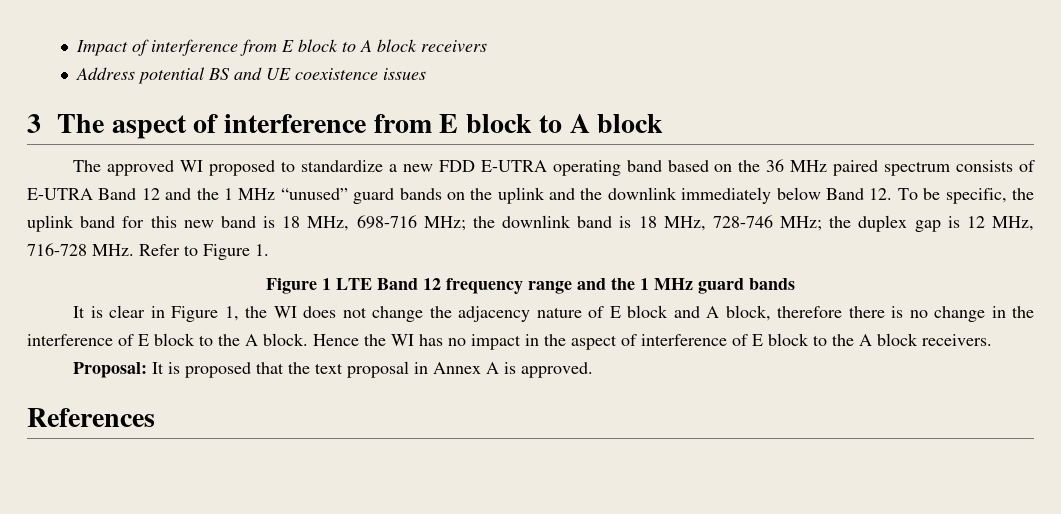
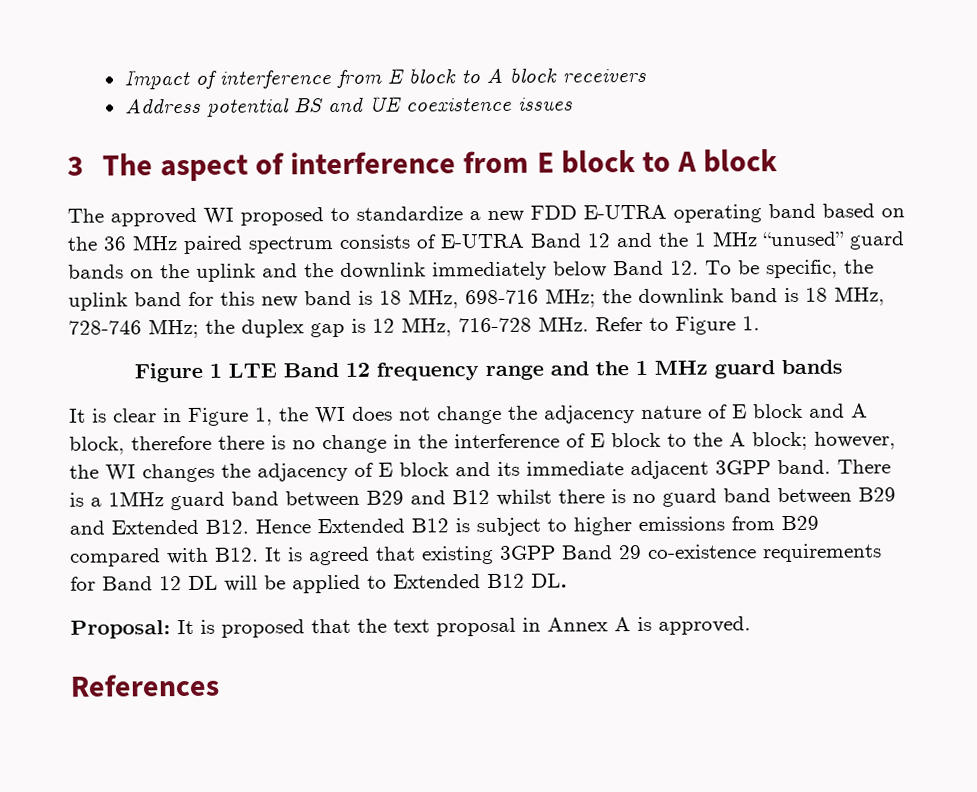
[263,333,992,350] block. Hence the WI has no impact in the aspect of interference of E block to the A block receivers. -> [752,431,896,451] [69,459,891,483] [69,487,896,511] [69,515,819,537] [70,543,882,567] [70,573,568,594] block; however, the WI changes the adjacency of E block and its immediate adjacent 3GPP band. There is a 1MHz guard band between B29 and B12 whilst there is no guard band between B29 and Extended B12. Hence Extended B12 is subject to higher emissions from B29 compared with B12. It is agreed that existing 3GPP Band 29 co-existence requirements for Band 12 DL will be applied to Extended B12 DL.

